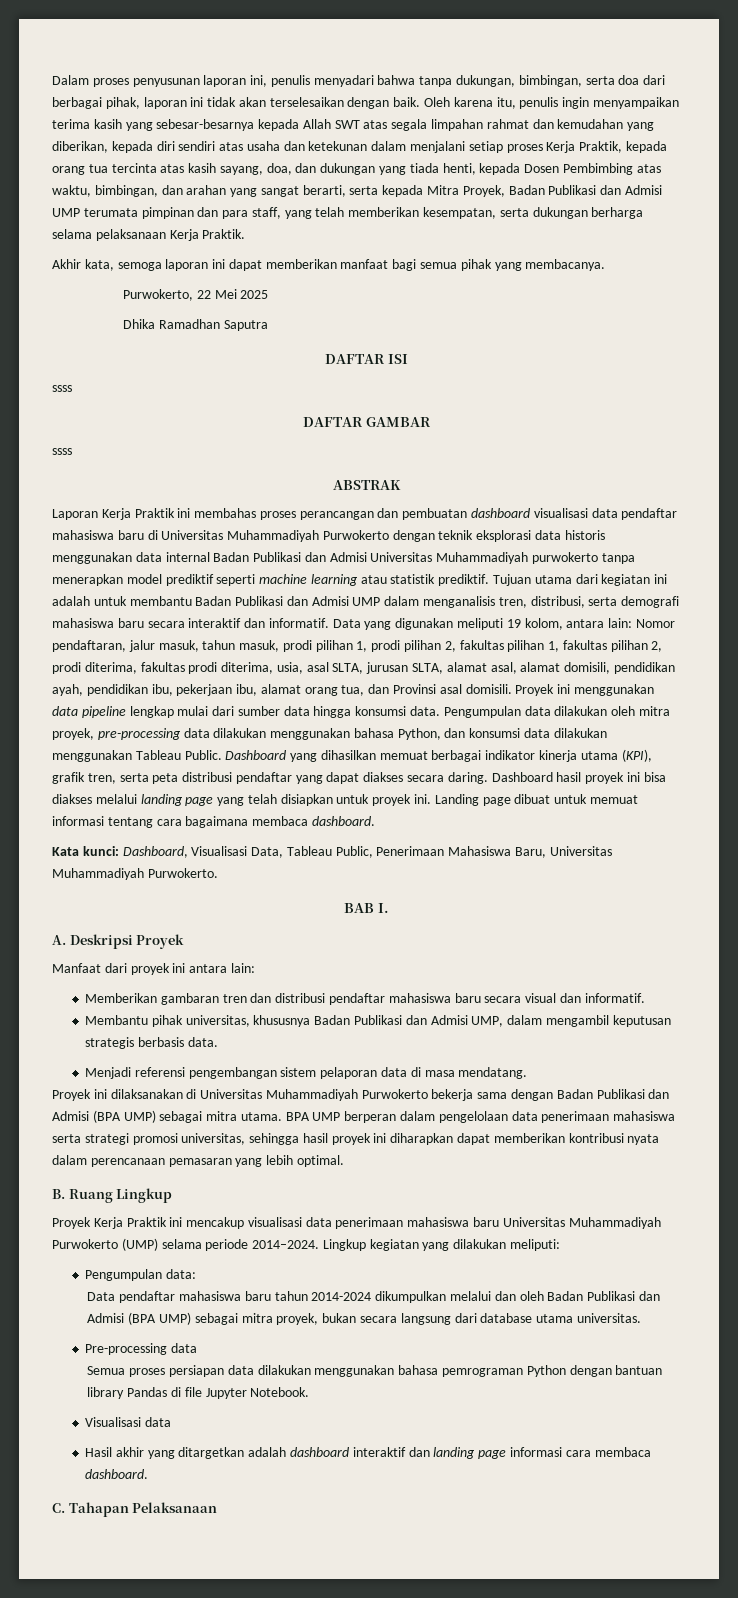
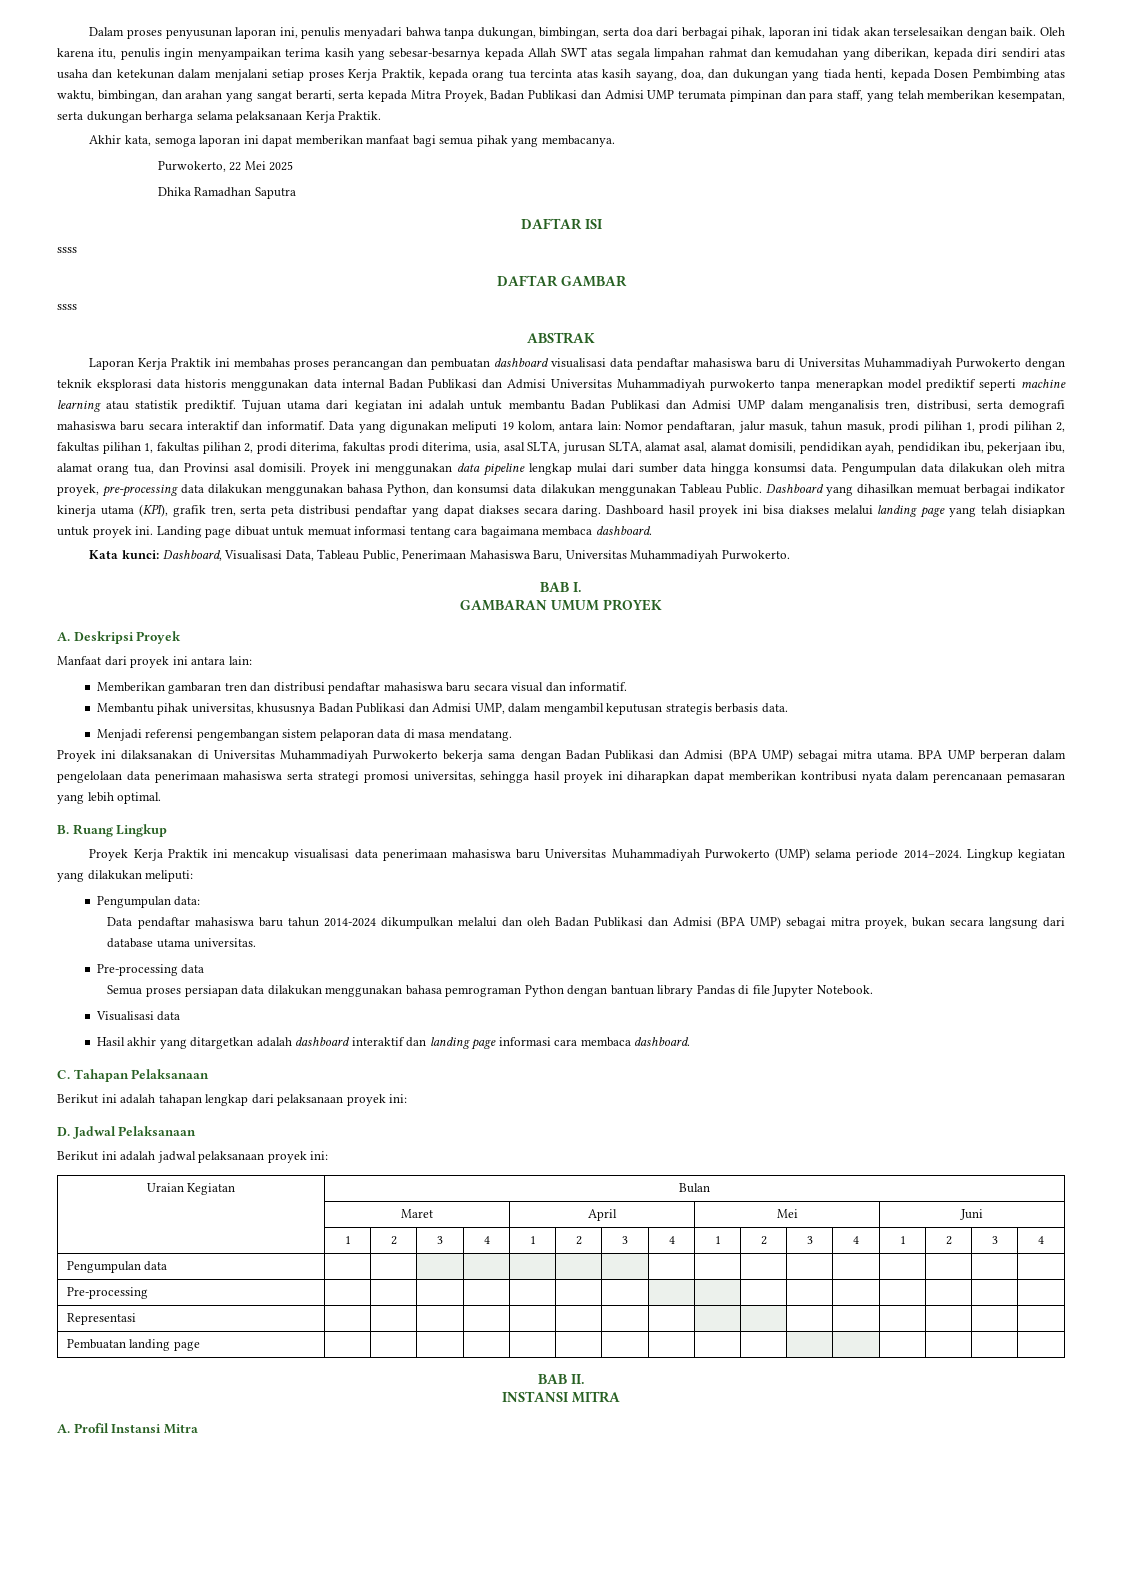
(389, 908) none -> [460,599,662,611] // GAMBARAN UMUM PROYEK
(218, 1507) none -> [57,1094,408,1106] [57,1126,197,1139] [57,1151,329,1163] [146,1183,236,1195] [679,1183,710,1193] [401,1209,433,1218] [588,1209,617,1221] [776,1209,798,1218] [960,1209,983,1220] [344,1236,351,1244] [390,1236,397,1245] [437,1236,443,1244] [483,1236,490,1244] [529,1236,536,1244] [575,1236,582,1245] [622,1236,628,1244] [668,1236,675,1244] [714,1236,721,1244] [760,1236,767,1245] [806,1236,813,1244] [853,1236,859,1244] [899,1236,906,1244] [945,1236,952,1245] [991,1236,998,1244] [1038,1236,1044,1244] [66,1261,168,1273] [66,1287,148,1299] [66,1313,136,1325] [66,1339,200,1351] [537,1374,585,1384] [502,1391,620,1403] [57,1423,198,1434] // Berikut ini adalah tahapan lengkap dari pelaksanaan proyek ini: // D. Jadwal Pelaksanaan // Berikut ini adalah jadwal pelaksanaan proyek ini: // Uraian Kegiatan | Bulan // | Maret | April | Mei | Juni // | 1 | 2 | 3 | 4 | 1 | 2 | 3 | 4 | 1 | 2 | 3 | 4 | 1 | 2 | 3 | 4 // Pengumpulan data | | | | | | | | | | | | | | | | // Pre-processing | | | | | | | | | | | | | | | | // Representasi | | | | | | | | | | | | | | | | // Pembuatan landing page | | | | | | | | | | | | | | | | // BAB II. // INSTANSI MITRA // A. Profil Instansi Mitra

